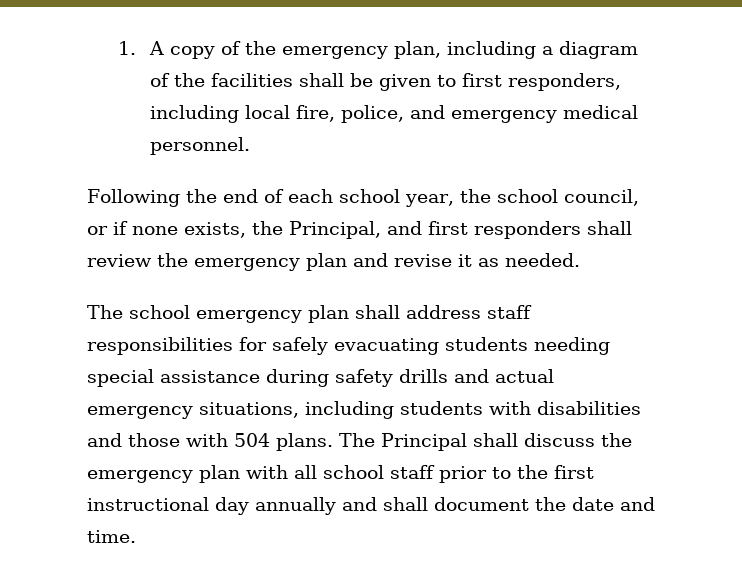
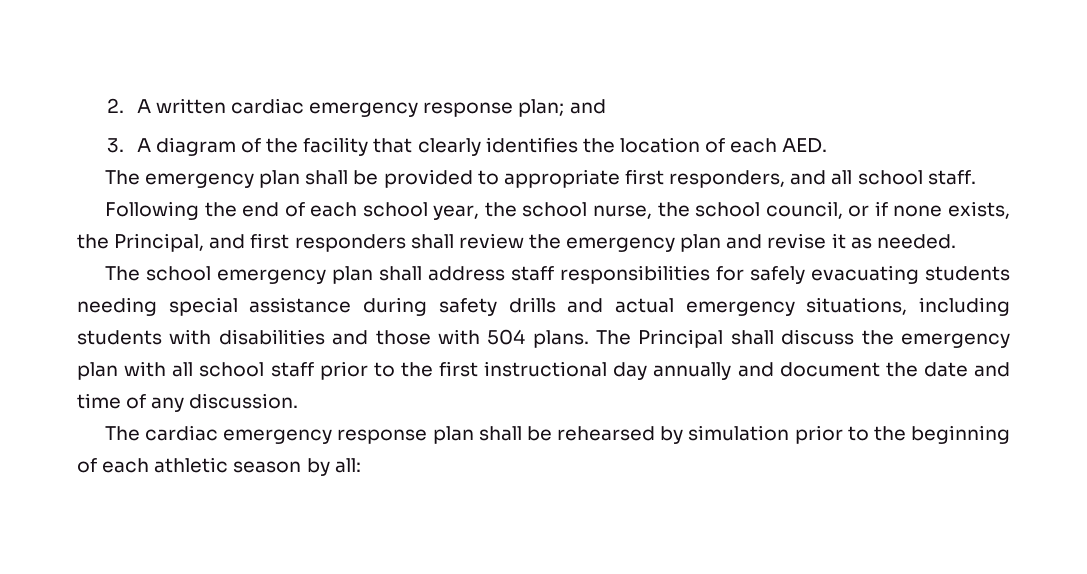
[118,41,638,59] [149,73,621,91] [149,105,638,123] [149,137,250,155] 1. A copy of the emergency plan, including a diagram of the facilities shall be given to first responders, including local fire, police, and emergency medical personnel. -> [106,98,606,117] [106,137,828,156] [104,169,976,188] 2. A written cardiac emergency response plan; and // 3. A diagram of the facility that clearly identifies the location of each AED. // The emergency plan shall be provided to appropriate first responders, and all school staff.
(558, 196) none -> [593,202,761,219] nurse, the school
[383,497,428,511] shall -> (774, 369) none
[87,530,136,543] time. -> [77,393,299,412] [104,425,1011,444] [77,457,361,476] time of any discussion. // The cardiac emergency response plan shall be rehearsed by simulation prior to the beginning of each athletic season by all:

